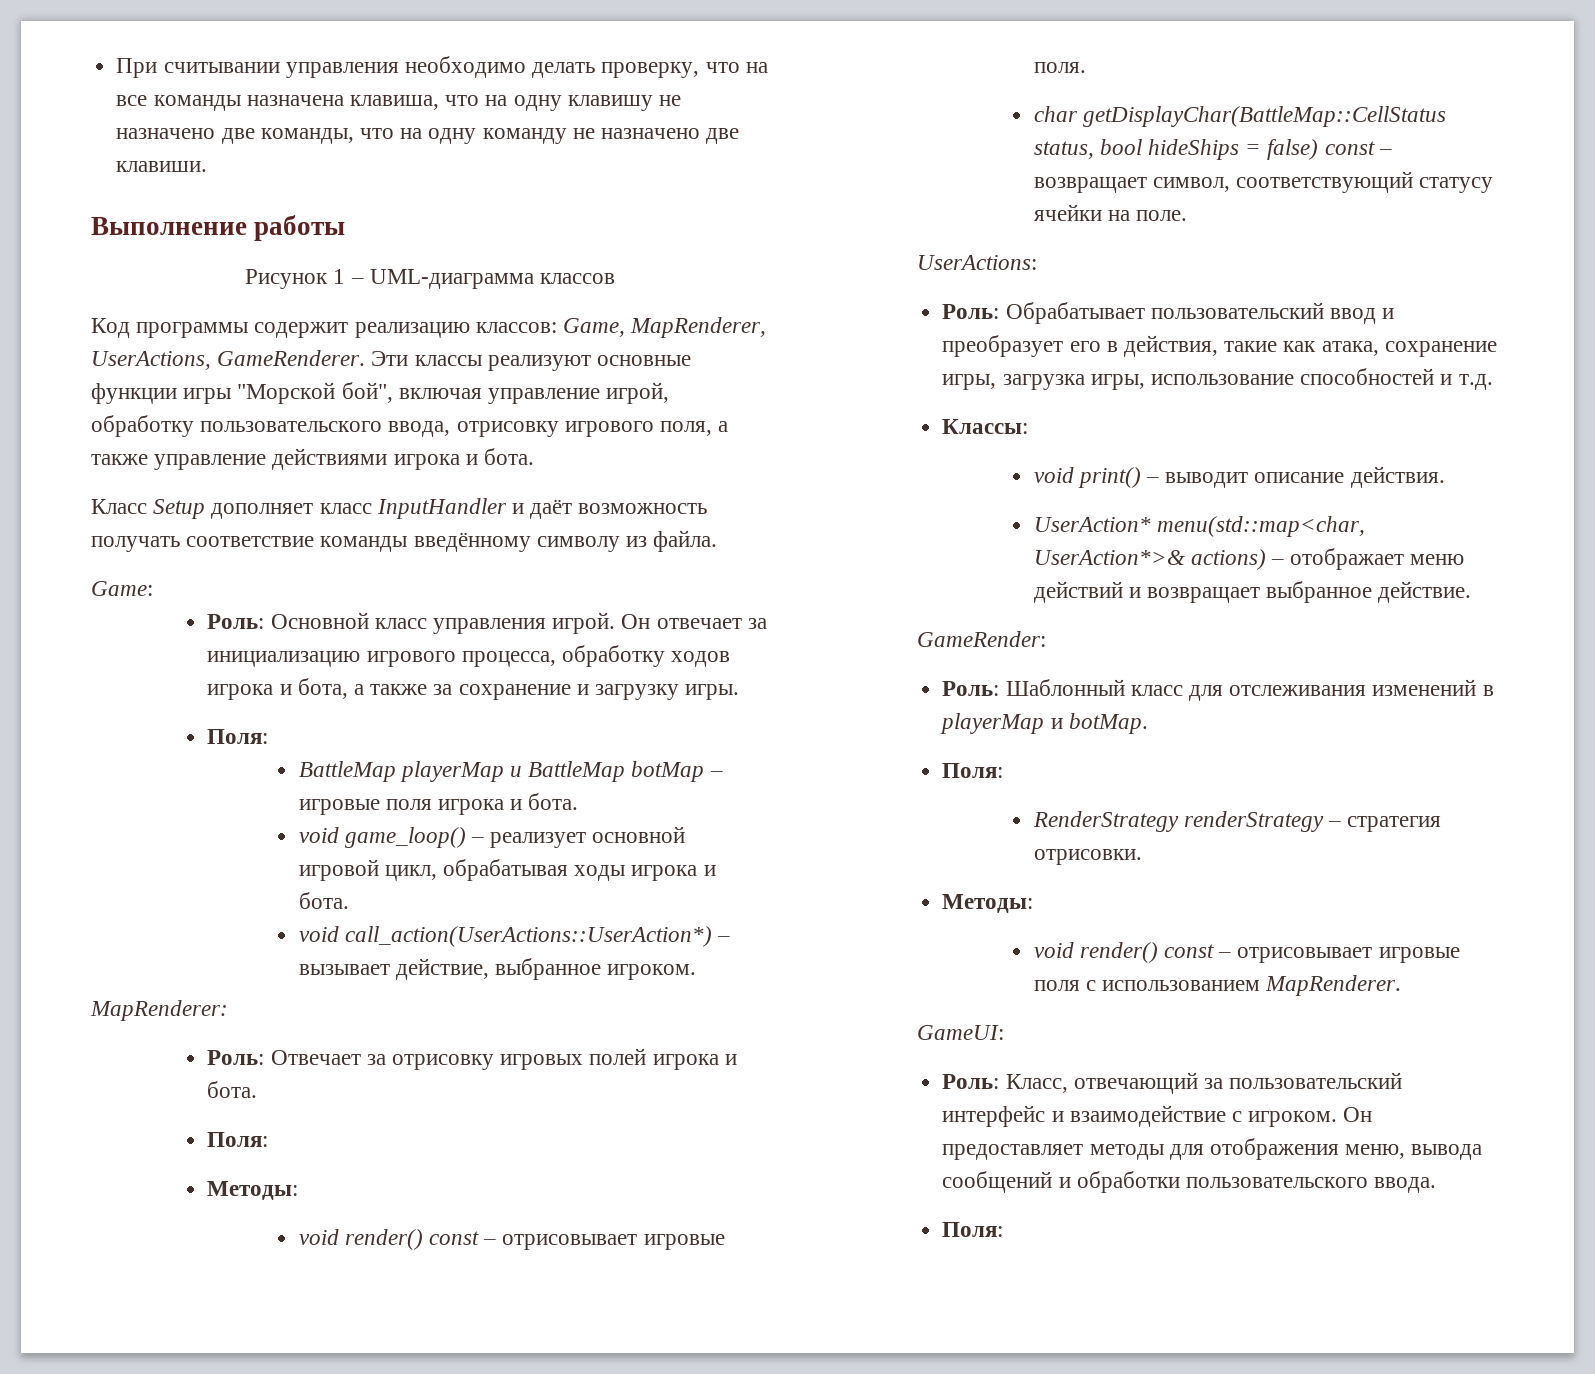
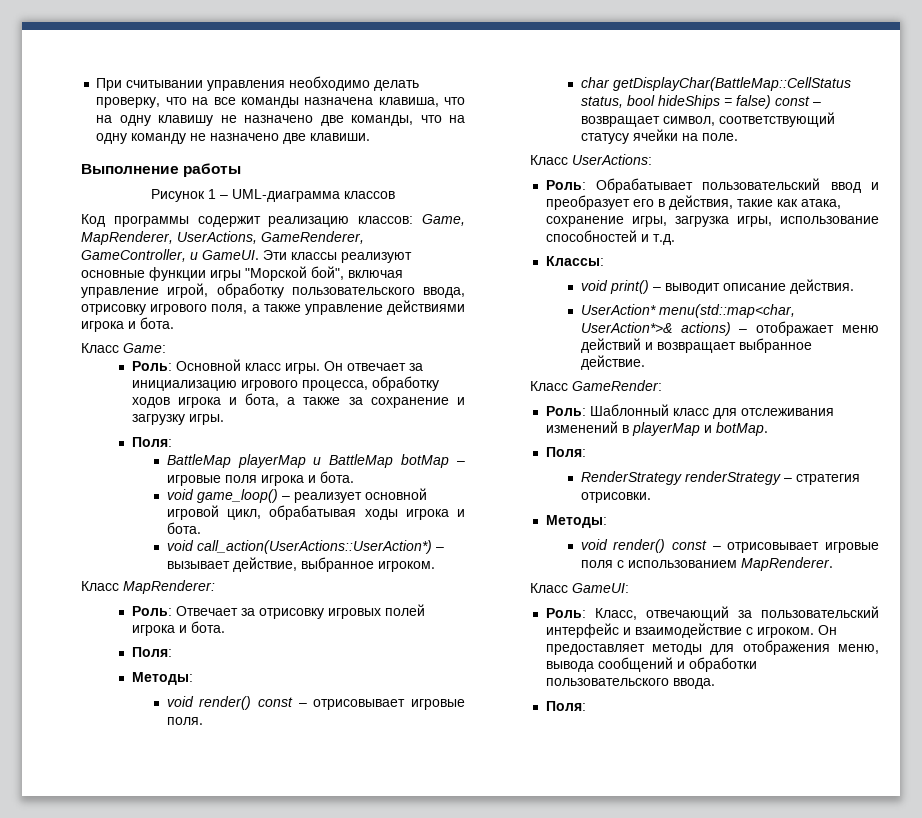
[217,350,366,366] GameRenderer. -> [261,231,364,244] [81,249,259,262] GameRenderer, GameController, и GameUI.
[153,498,708,519] [91,530,718,552] Setup дополняет класс InputHandler и даёт возможность получать соответствие команды введённому символу из файла. // -> (119, 348) none
[433,612,616,634] управления игрой. -> [284,363,320,374] игры.
(697, 972) none -> [81,581,119,591] Класс
(1187, 215) none -> [530,155,569,165] Класс
(1472, 592) none -> [530,381,569,391] Класс
(1402, 985) none -> [530,583,569,593] Класс

